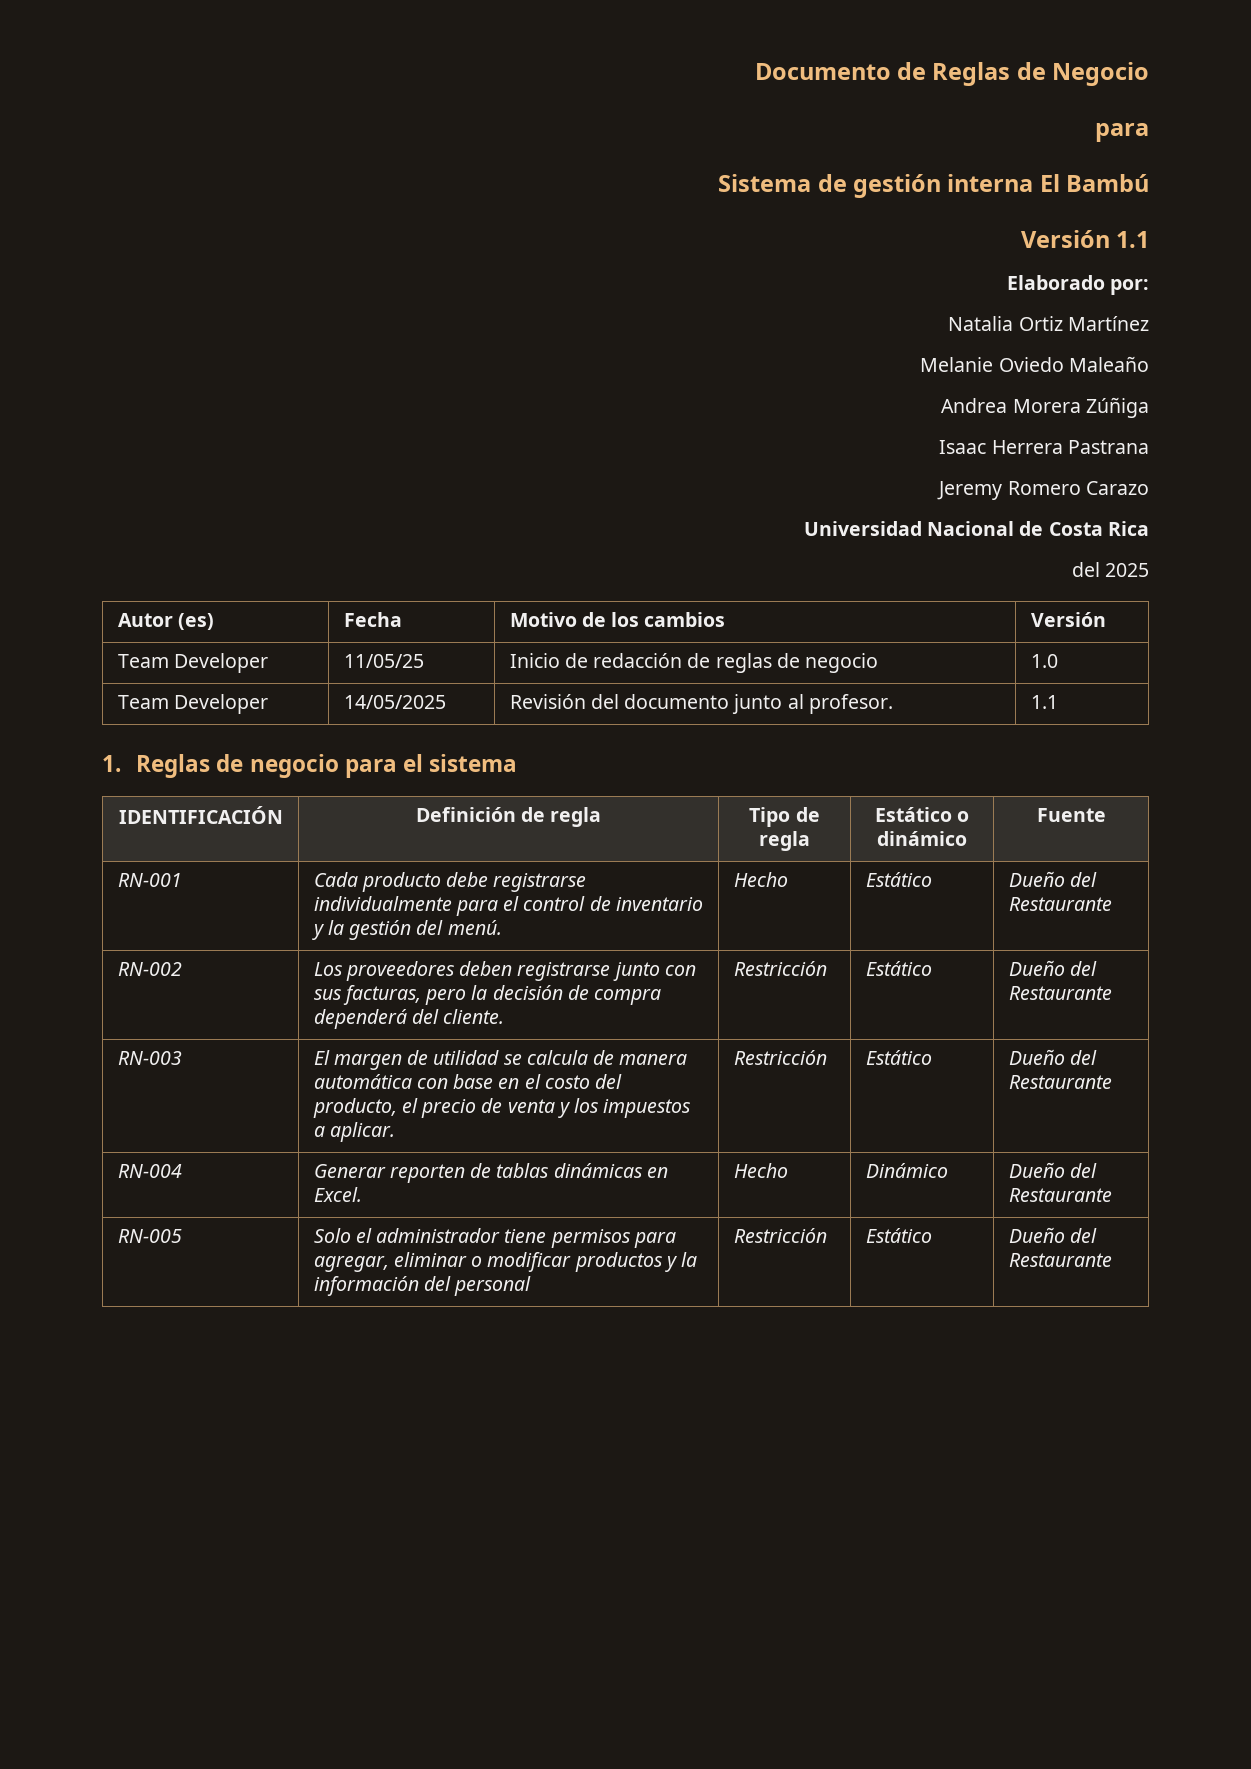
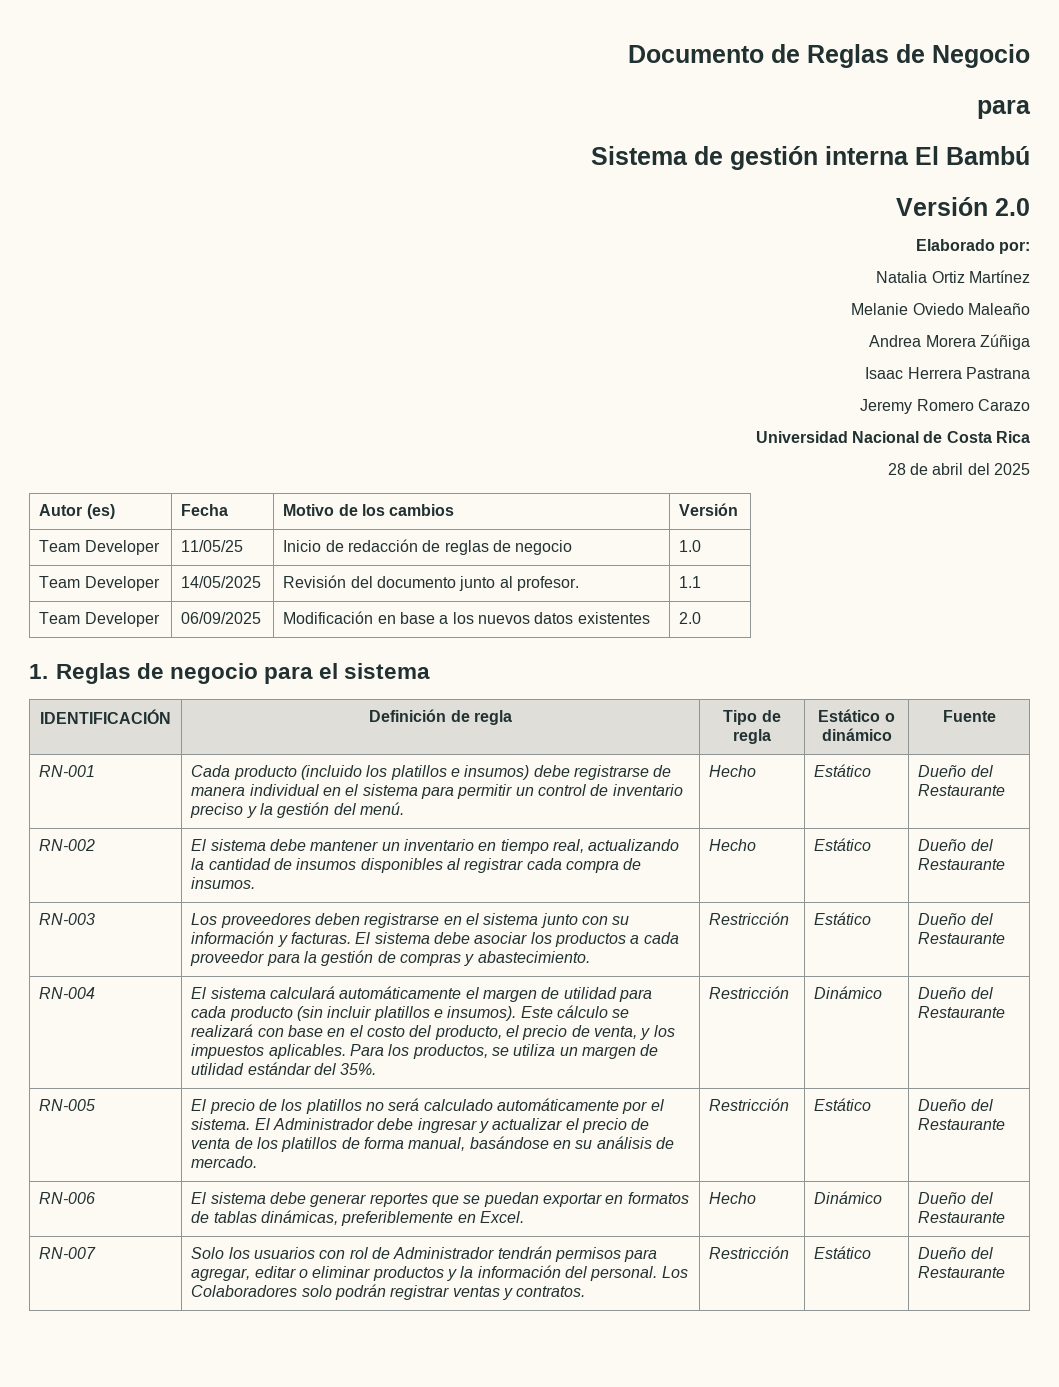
[1116,231,1149,248] 1.1 -> [995,198,1030,216] 2.0
(1149, 528) none -> [887,463,964,475] 28 de abril
(1058, 702) none -> [39,612,160,627] [181,612,262,624] [283,611,650,624] [679,612,702,624] // Team Developer | 06/09/2025 | Modificación en base a los nuevos datos existentes | 2.0
[446,872,587,892] [313,896,520,916] debe registrarse individualmente para el -> [300,765,672,780] [191,784,534,799] (incluido los platillos e insumos) debe registrarse de manera individual en el sistema para permitir un
(703, 904) none -> [190,803,244,818] preciso
[313,961,696,981] [313,985,662,1005] [313,1009,505,1029] [733,961,827,976] Los proveedores deben registrarse junto con sus facturas, pero la decisión de compra dependerá del cliente. | Restricción -> [191,839,680,854] [191,858,642,873] [191,877,256,889] [709,839,757,851] El sistema debe mantener un inventario en tiempo real, actualizando la cantidad de insumos disponibles al registrar cada compra de insumos. | Hecho
[313,1050,688,1070] [313,1074,623,1089] [312,1098,692,1118] [313,1122,395,1142] El margen de utilidad se calcula de manera automática con base en el costo del producto, el precio de venta y los impuestos a aplicar. -> [191,913,630,928] [191,931,679,947] [190,950,590,966] Los proveedores deben registrarse en el sistema junto con su información y facturas. El sistema debe asociar los productos a cada proveedor para la gestión de compras y abastecimiento.
[313,1163,643,1183] Generar reporten de tablas dinámicas -> [191,986,652,1002] [191,1005,630,1021] [191,1024,675,1040] [191,1044,659,1059] [191,1062,377,1075] [709,986,790,999] [814,986,883,999] [918,987,993,999] [918,1006,1006,1018] [39,1099,96,1111] [191,1098,664,1114] [191,1118,650,1133] [191,1136,674,1152] [191,1156,258,1168] [709,1098,790,1111] [814,1098,872,1111] [918,1099,993,1111] [918,1118,1006,1130] [39,1192,96,1204] [191,1192,689,1207] [191,1210,454,1226] El sistema calculará automáticamente el margen de utilidad para cada producto (sin incluir platillos e insumos). Este cálculo se realizará con base en el costo del producto, el precio de venta, y los impuestos aplicables. Para los productos, se utiliza un margen de utilidad estándar del 35%. | Restricción | Dinámico | Dueño del Restaurante // RN-005 | El precio de los platillos no será calculado automáticamente por el sistema. El Administrador debe ingresar y actualizar el precio de venta de los platillos de forma manual, basándose en su análisis de mercado. | Restricción | Estático | Dueño del Restaurante // RN-006 | El sistema debe generar reportes que se puedan exportar en formatos de tablas dinámicas, preferiblemente
[117,1229,182,1243] RN-005 -> [39,1247,97,1259] RN-007
[355,1228,676,1248] [313,1252,572,1272] el administrador tiene permisos para agregar, eliminar o modificar -> [228,1246,658,1262] [191,1266,371,1281] los usuarios con rol de Administrador tendrán permisos para agregar, editar o eliminar
[454,1276,532,1296] personal -> [590,1266,688,1281] [191,1284,586,1300] personal. Los Colaboradores solo podrán registrar ventas y contratos.

